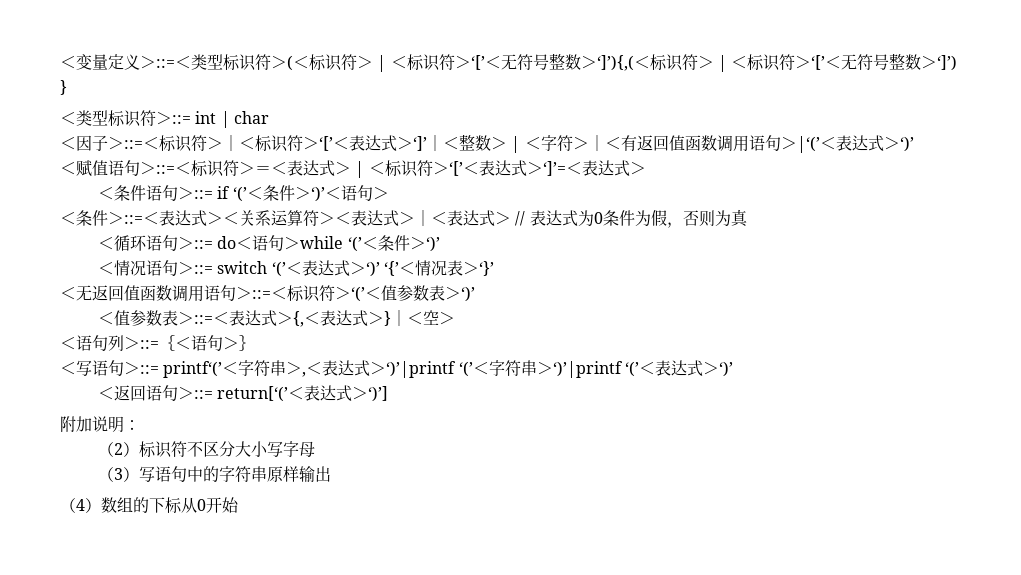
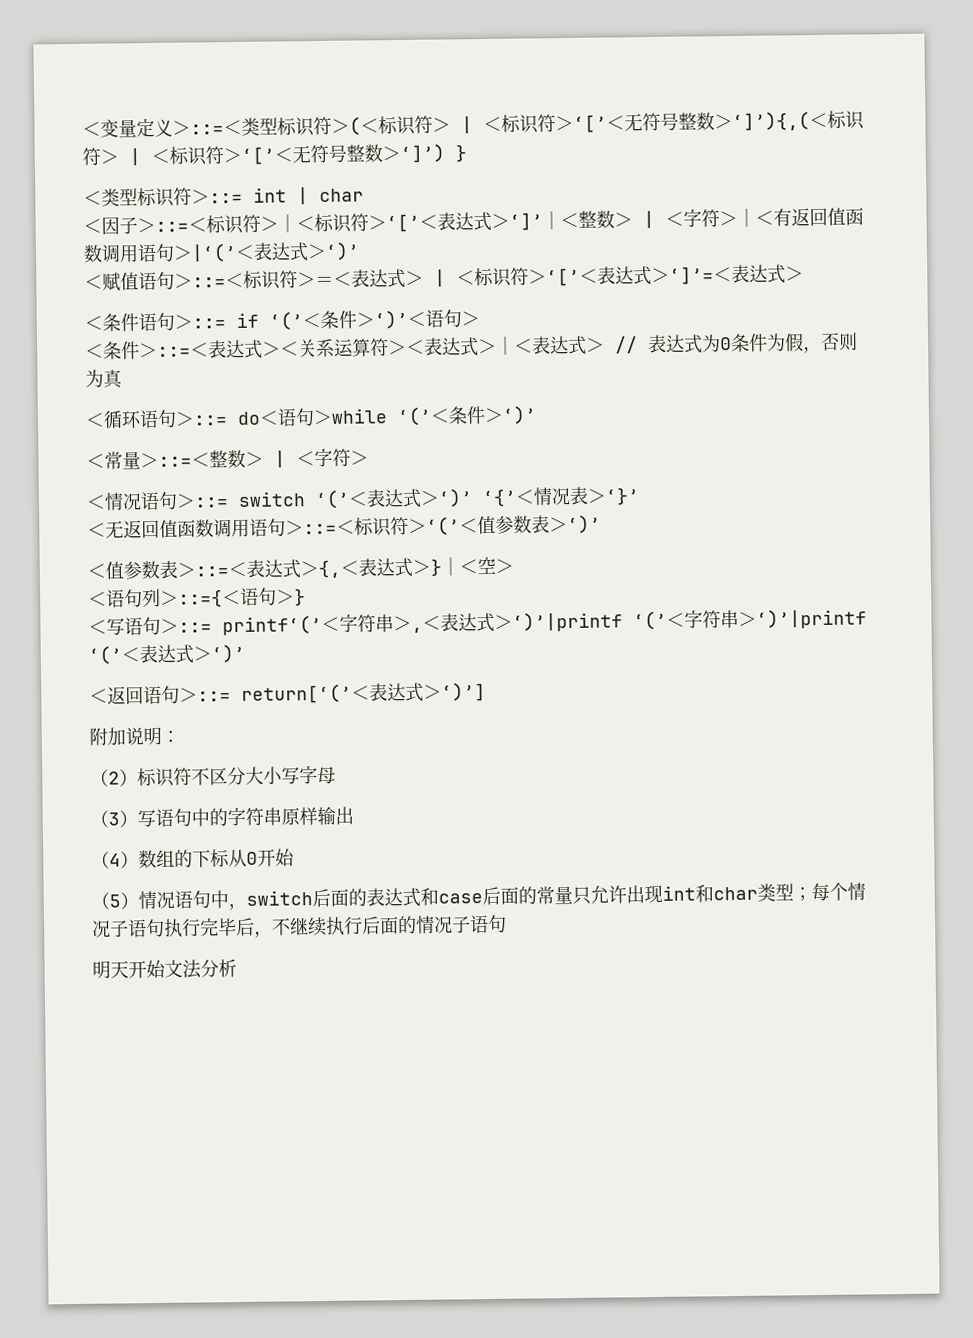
(440, 244) none -> [86,447,369,470] // ＜常量＞::=＜整数＞ | ＜字符＞
(239, 505) none -> [91,882,866,911] [92,914,507,938] [92,959,237,979] // （5）情况语句中，switch后面的表达式和case后面的常量只允许出现int和char类型；每个情况子语句执行完毕后，不继续执行后面的情况子语句 // 明天开始文法分析

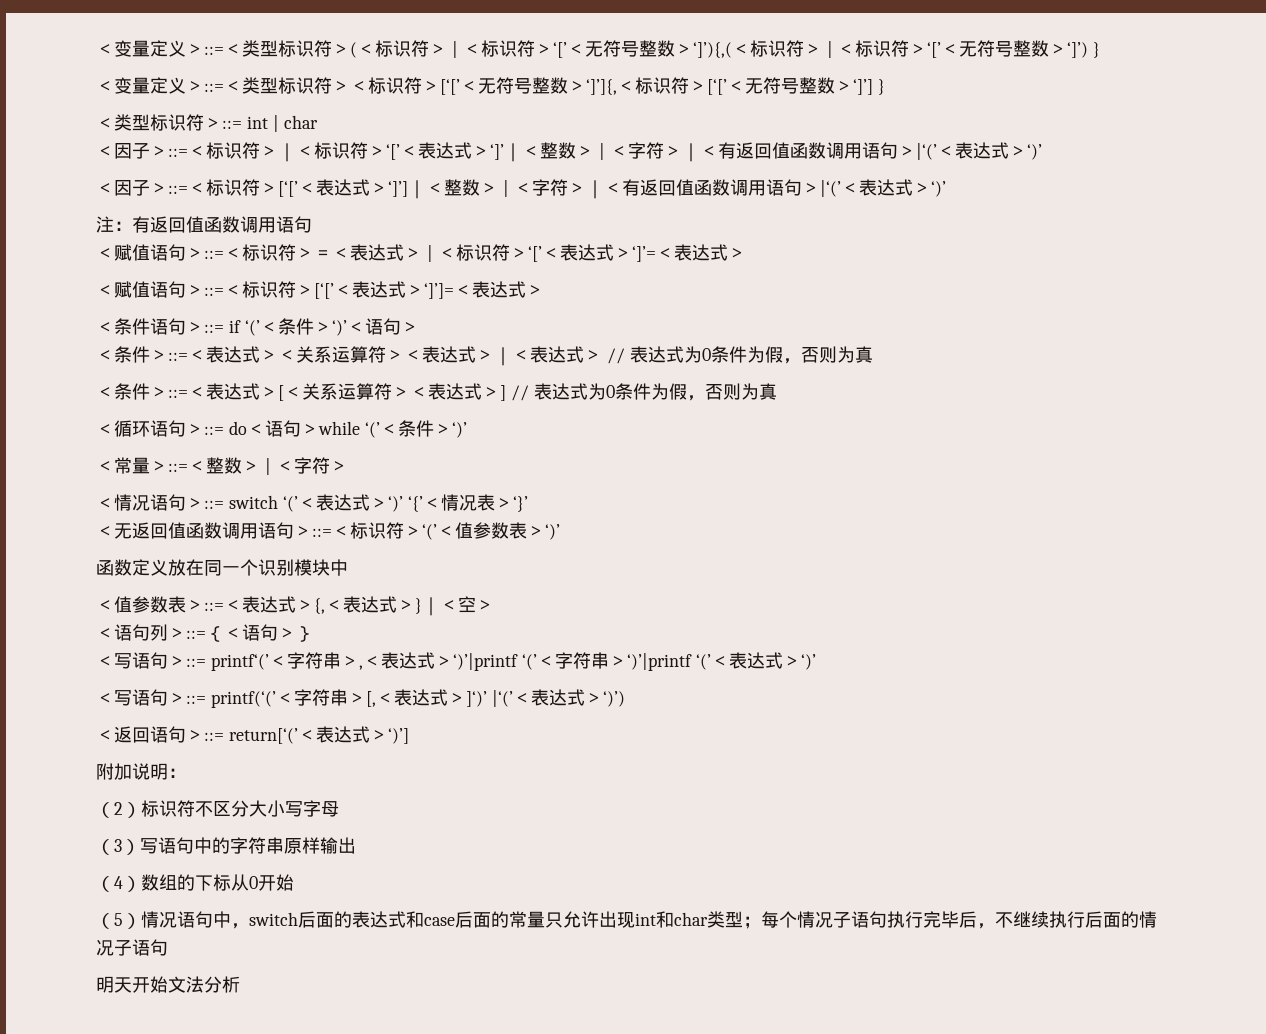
(467, 153) none -> [96,77,885,95] // ＜变量定义＞::=＜类型标识符＞＜标识符＞[‘[’＜无符号整数＞‘]’]{,＜标识符＞[‘[’＜无符号整数＞‘]’] }
(360, 251) none -> [96,179,946,199] [96,216,312,233] // ＜因子＞::=＜标识符＞[‘[’＜表达式＞‘]’]｜＜整数＞ | ＜字符＞｜＜有返回值函数调用语句＞|‘(’＜表达式＞‘)’ // 注：有返回值函数调用语句
(804, 273) none -> [96,281,544,299] // ＜赋值语句＞::=＜标识符＞[‘[’＜表达式＞‘]’]=＜表达式＞
(123, 379) none -> [96,383,777,401] // ＜条件＞::=＜表达式＞[＜关系运算符＞＜表达式＞] // 表达式为0条件为假，否则为真
(601, 524) none -> [96,559,348,576] // 函数定义放在同一个识别模块中
(245, 653) none -> [96,689,625,708] // ＜写语句＞::= printf(‘(’＜字符串＞[,＜表达式＞]‘)’ |‘(’＜表达式＞‘)’)

